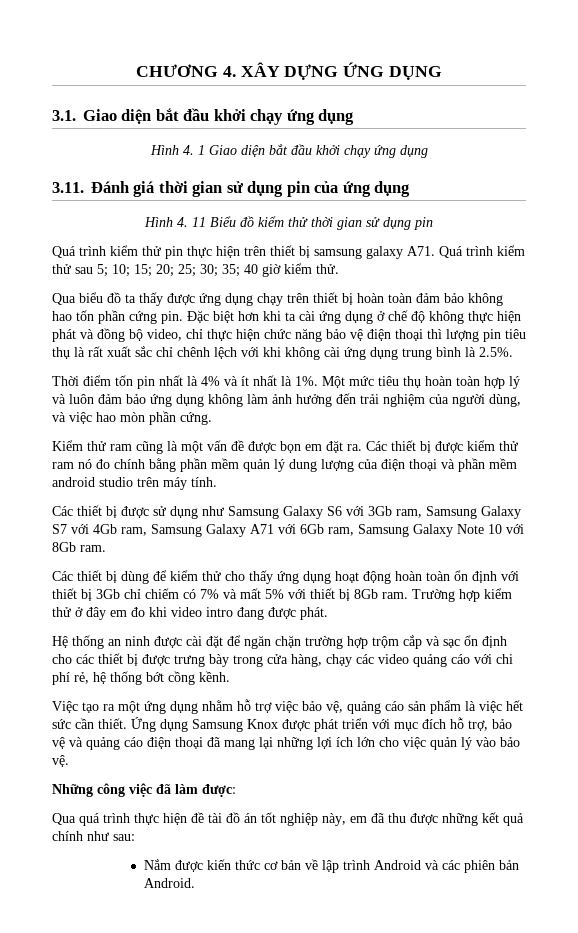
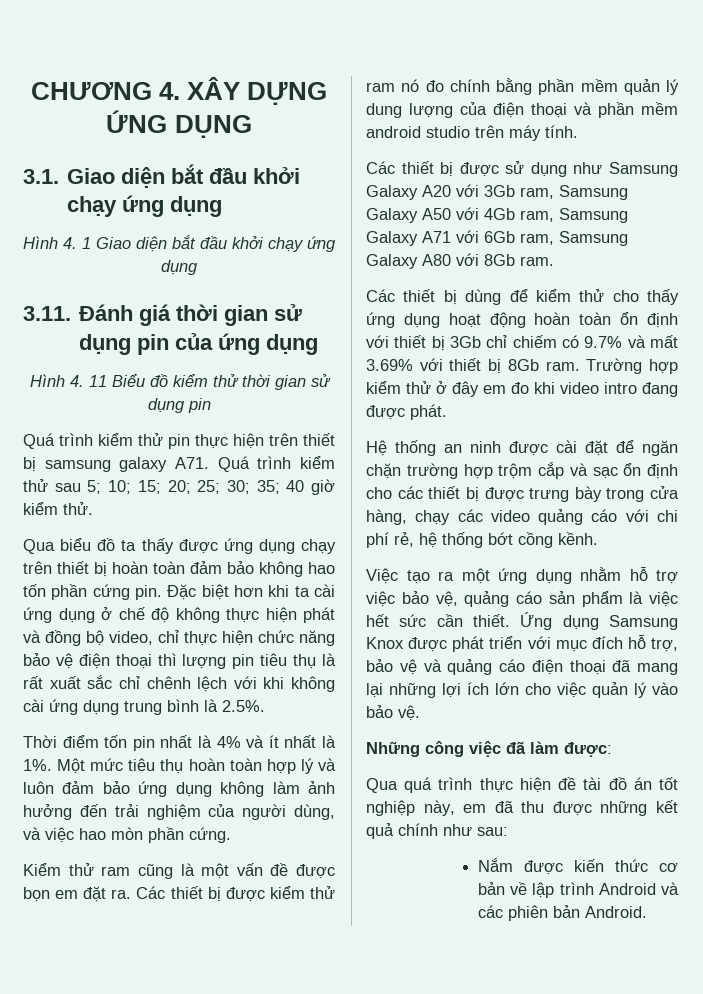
[327,506,342,516] S6 -> [422,185,451,197] A20
[52,524,67,534] S7 -> [422,208,451,220] A50
[457,524,502,534] Note 10 -> [422,254,451,266] A80
[200,589,219,599] 7% -> [584,336,623,348] 9.7%
[265,589,284,599] 5% -> [366,359,413,371] 3.69%

